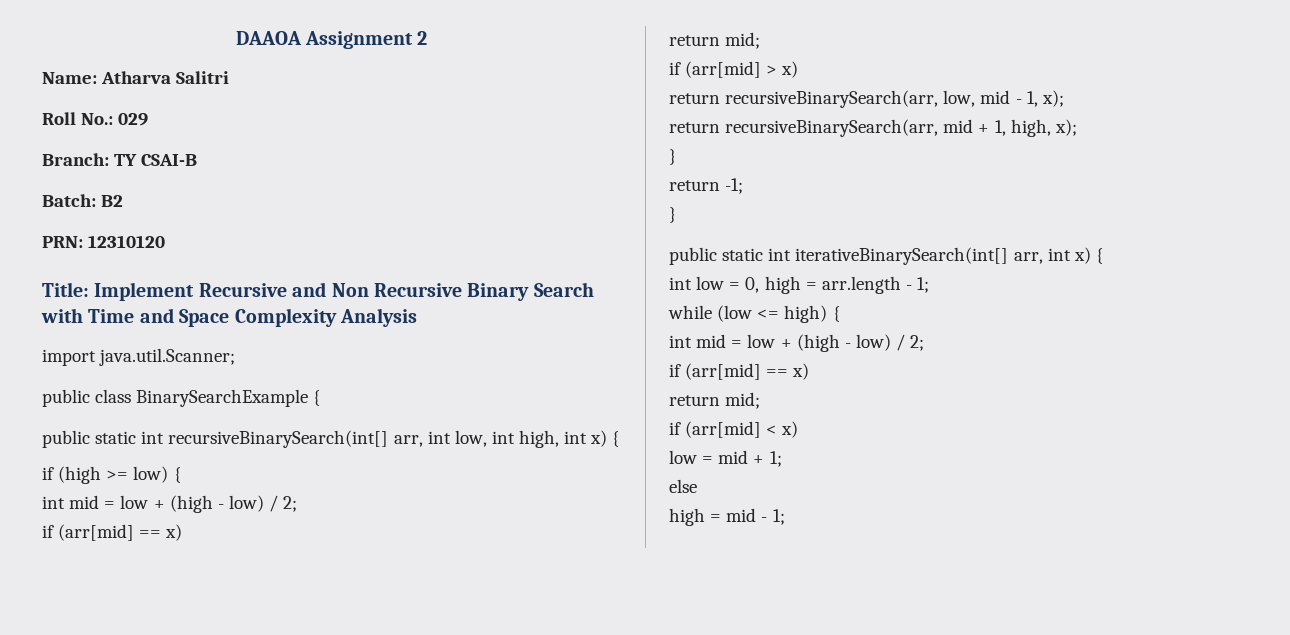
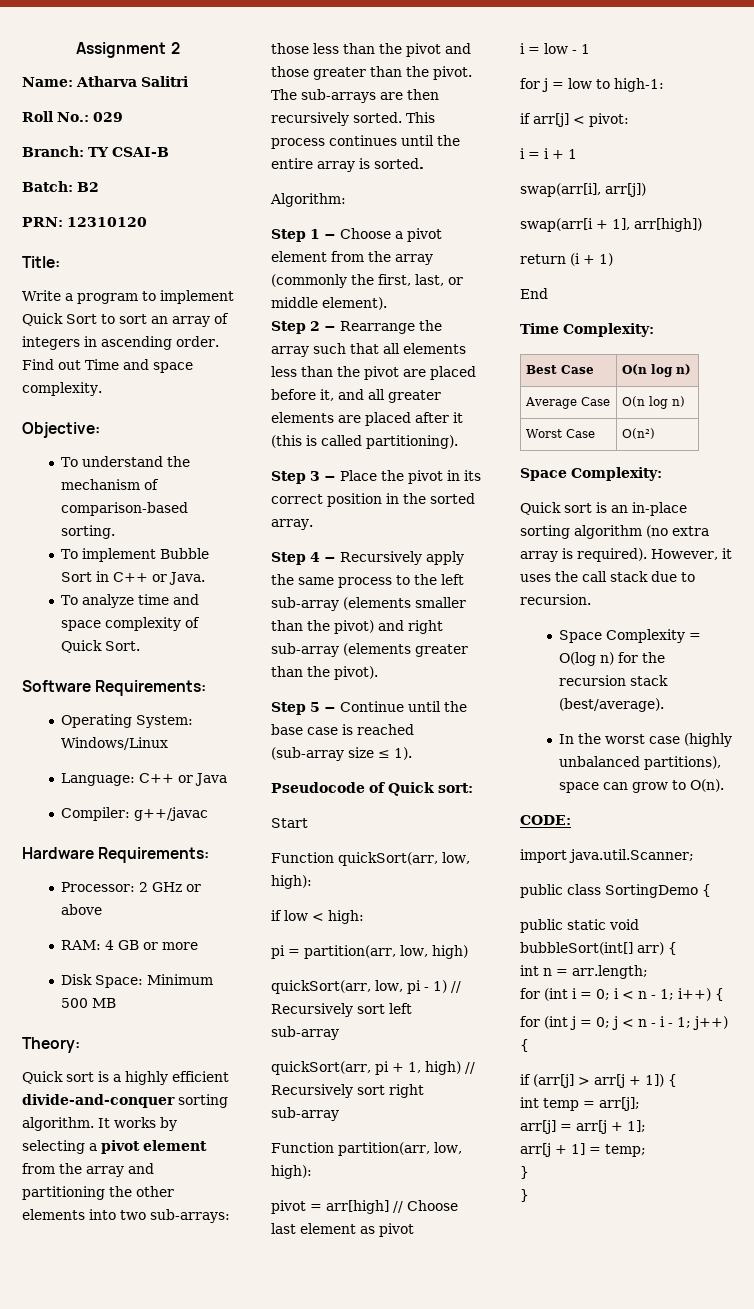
[235,31,302,45] DAAOA -> (76, 50) none
[94,282,594,301] [41,308,417,327] Implement Recursive and Non Recursive Binary Search with Time and Space Complexity Analysis -> [22,290,234,304] [22,313,229,327] [22,336,219,350] [22,359,193,373] [22,382,102,396] [22,422,100,438] [60,456,190,467] [60,479,159,490] [60,502,188,516] [60,525,115,539] [60,548,209,562] [60,571,205,585] [60,594,199,608] [60,617,200,631] [60,640,140,653] [22,680,207,696] [60,714,193,728] [60,737,168,750] [60,773,227,786] [60,807,208,821] [22,847,210,863] [60,882,201,892] [60,904,102,915] [60,940,198,950] [60,974,213,988] [60,998,116,1008] [22,1037,80,1053] [22,1071,229,1085] [22,1094,228,1108] [22,1117,177,1131] [22,1140,207,1154] [22,1163,154,1177] [22,1186,174,1200] [22,1209,230,1223] [271,43,471,57] [271,66,472,80] [271,89,439,103] [271,112,435,126] [271,135,460,149] [271,158,424,172] [270,193,346,207] [271,228,442,242] [271,251,433,265] [271,274,463,288] [271,297,387,310] [271,320,442,334] [271,343,466,357] [271,366,476,380] [271,389,441,403] [271,412,463,426] [271,435,458,449] [271,470,481,484] [271,493,475,507] [271,519,313,530] [271,551,464,565] [271,574,464,588] [271,597,466,611] [271,620,443,634] [271,643,468,657] [271,666,378,680] [271,701,467,715] [271,724,414,735] [271,747,412,761] [271,782,473,796] [271,818,308,828] [271,852,470,866] [271,875,312,889] [271,910,364,924] [271,945,468,959] [271,980,461,994] [271,1003,412,1017] [271,1026,339,1040] [271,1061,475,1075] [271,1084,424,1098] [271,1107,339,1121] [271,1142,462,1156] [271,1165,312,1179] [271,1200,458,1214] [271,1223,414,1237] [520,43,590,54] [520,78,664,92] [520,113,629,127] [520,148,577,159] [520,183,646,197] [520,218,702,232] [520,253,613,266] [520,288,548,299] [520,323,654,337] [525,365,594,374] [621,364,691,377] [524,397,610,409] [621,396,685,409] [525,429,595,438] [621,428,655,439] [520,467,662,481] [520,502,687,516] [520,525,709,539] [520,548,732,562] [520,571,695,582] [520,594,591,605] [558,629,701,643] [558,652,665,666] [558,675,668,686] [558,698,664,712] [558,733,732,747] [558,756,721,770] [558,779,724,793] [520,815,571,825] // Write a program to implement Quick Sort to sort an array of integers in ascending order. Find out Time and space complexity. // Objective: // To understand the mechanism of comparison-based sorting. // To implement Bubble Sort in C++ or Java. // To analyze time and space complexity of Quick Sort. // Software Requirements: // Operating System: Windows/Linux // Language: C++ or Java // Compiler: g++/javac // Hardware Requirements: // Processor: 2 GHz or above // RAM: 4 GB or more // Disk Space: Minimum 500 MB // Theory: // Quick sort is a highly efficient divide-and-conquer sorting algorithm. It works by selecting a pivot element from the array and partitioning the other elements into two sub-arrays: those less than the pivot and those greater than the pivot. The sub-arrays are then recursively sorted. This process continues until the entire array is sorted. // Algorithm: // Step 1 − Choose a pivot element from the array (commonly the first, last, or middle element). // Step 2 − Rearrange the array such that all elements less than the pivot are placed before it, and all greater elements are placed after it (this is called partitioning). // Step 3 − Place the pivot in its correct position in the sorted array. // Step 4 − Recursively apply the same process to the left sub-array (elements smaller than the pivot) and right sub-array (elements greater than the pivot). // Step 5 − Continue until the base case is reached (sub-array size ≤ 1). // Pseudocode of Quick sort: // Start // Function quickSort(arr, low, high): // if low < high: // pi = partition(arr, low, high) // quickSort(arr, low, pi - 1) // Recursively sort left sub-array // quickSort(arr, pi + 1, high) // Recursively sort right sub-array // Function partition(arr, low, high): // pivot = arr[high] // Choose last element as pivot // i = low - 1 // for j = low to high-1: // if arr[j] < pivot: // i = i + 1 // swap(arr[i], arr[j]) // swap(arr[i + 1], arr[high]) // return (i + 1) // End // Time Complexity: // Best Case | O(n log n) // Average Case | O(n log n) // Worst Case | O(n²) // Space Complexity: // Quick sort is an in-place sorting algorithm (no extra array is required). However, it uses the call stack due to recursion. // Space Complexity = O(log n) for the recursion stack (best/average). // In the worst case (highly unbalanced partitions), space can grow to O(n). // CODE:
[136,389,309,407] BinarySearchExample -> [605,884,698,898] SortingDemo
[141,430,620,448] [42,466,181,484] [42,495,298,513] [42,524,183,541] [669,32,761,49] [669,61,799,78] [669,90,1064,108] [669,119,1077,137] [669,149,676,165] [669,178,744,194] [669,207,676,223] [669,247,1103,265] [669,276,930,294] [668,305,840,323] [669,334,925,352] [669,363,810,380] [669,392,761,409] [669,421,799,438] [669,450,782,467] [669,479,697,493] [669,508,785,526] int recursiveBinarySearch(int[] arr, int low, int high, int x) { // if (high >= low) { // int mid = low + (high - low) / 2; // if (arr[mid] == x) // return mid; // if (arr[mid] > x) // return recursiveBinarySearch(arr, low, mid - 1, x); // return recursiveBinarySearch(arr, mid + 1, high, x); // } // return -1; // } // public static int iterativeBinarySearch(int[] arr, int x) { // int low = 0, high = arr.length - 1; // while (low <= high) { // int mid = low + (high - low) / 2; // if (arr[mid] == x) // return mid; // if (arr[mid] < x) // low = mid + 1; // else // high = mid - 1; -> [609,919,639,930] [520,942,677,955] [520,965,648,979] [520,988,724,1001] [520,1016,728,1030] [520,1039,529,1052] [520,1074,677,1088] [520,1097,640,1111] [520,1120,646,1134] [520,1143,646,1157] [520,1166,529,1179] [520,1189,529,1202] void bubbleSort(int[] arr) { // int n = arr.length; // for (int i = 0; i < n - 1; i++) { // for (int j = 0; j < n - i - 1; j++) { // if (arr[j] > arr[j + 1]) { // int temp = arr[j]; // arr[j] = arr[j + 1]; // arr[j + 1] = temp; // } // }

